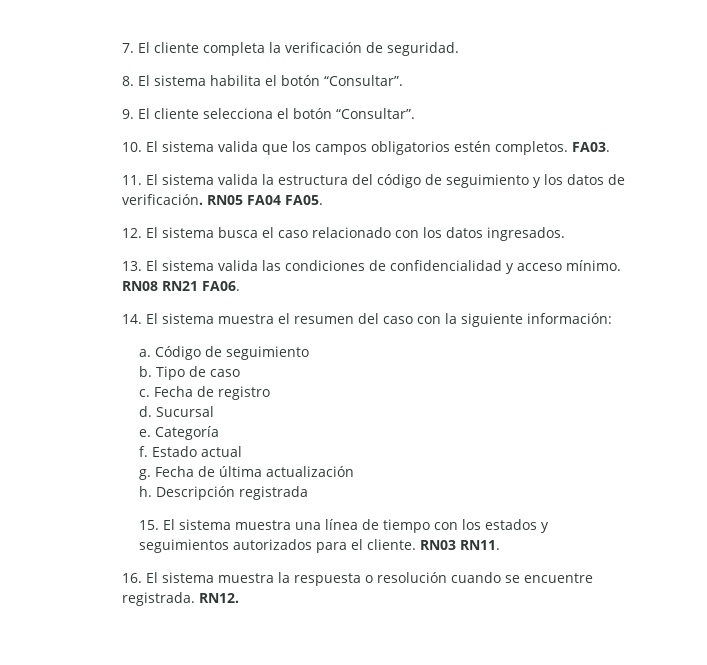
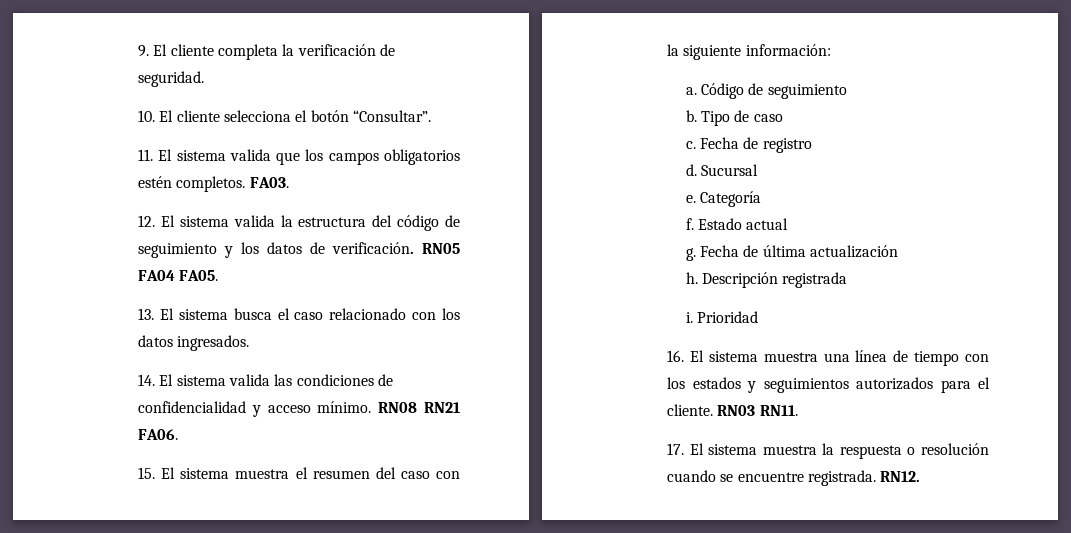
[122,43,135,53] 7. -> [138,45,150,57] 9.
[122,75,404,86] [122,109,135,119] 8. El sistema habilita el botón “Consultar”. // 9. -> [138,110,156,122] 10.
[122,142,143,152] 10. -> [138,149,154,161] 11.
[122,175,143,185] 11. -> [138,215,156,227] 12.
[122,228,143,238] 12. -> [138,308,155,320] 13.
[122,261,143,271] 13. -> [138,374,156,386] 14.
[122,314,143,324] 14. -> [138,467,156,479] 15.
[139,520,160,530] 15. -> [685,311,759,323] [667,350,685,362] i. Prioridad // 16.
[122,573,143,583] 16. -> [667,443,685,455] 17.

